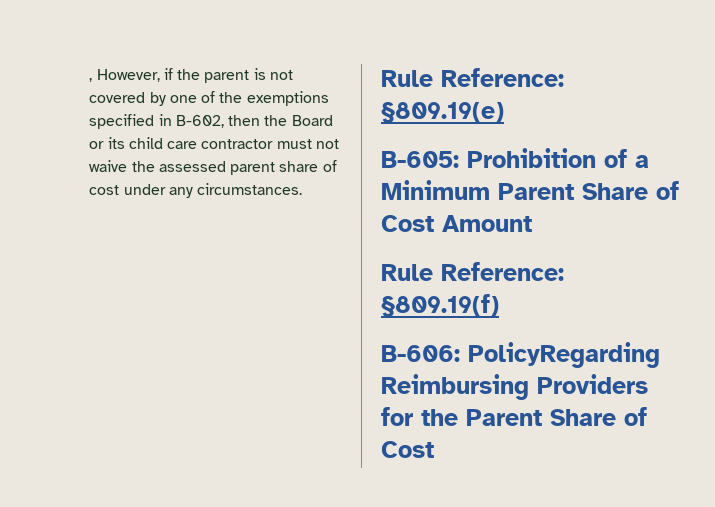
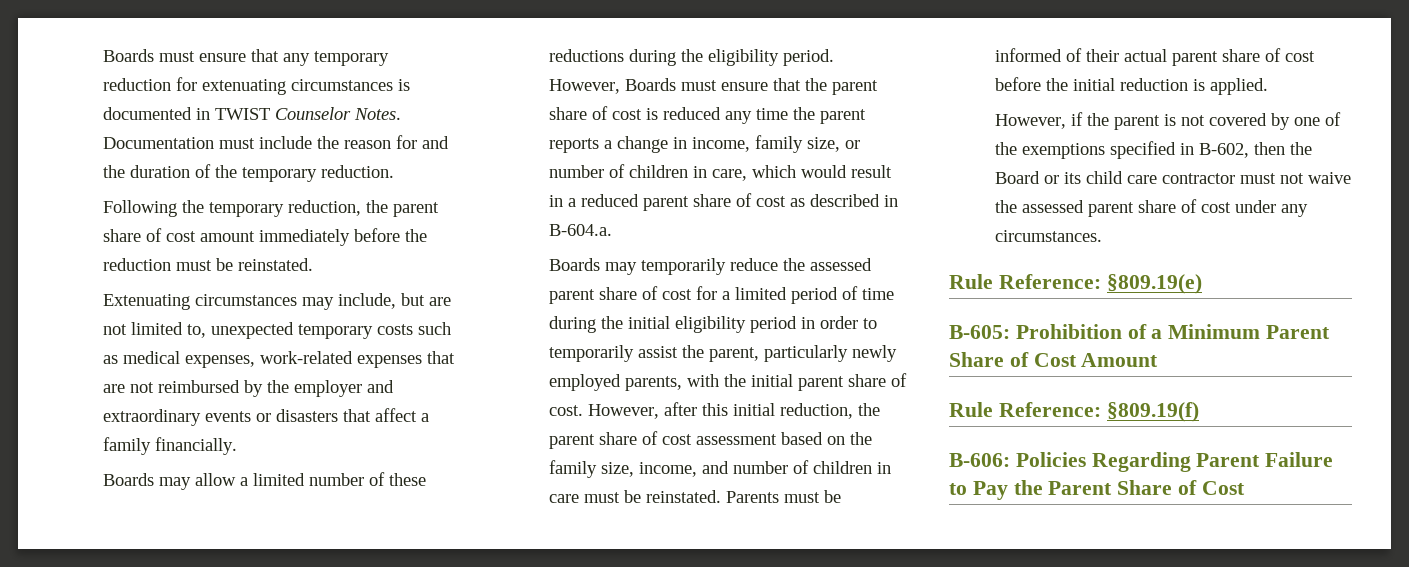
[89,78,93,82] , -> [102,49,389,66] [102,77,410,95] [102,107,401,120] [102,135,449,149] [102,164,394,182] [102,200,439,217] [102,228,427,246] [102,258,313,271] [102,293,451,310] [102,322,451,339] [102,351,455,368] [102,380,394,397] [102,408,429,426] [102,437,237,455] [102,472,426,490] [548,49,834,66] [548,78,878,95] [548,106,866,124] [548,135,860,153] [548,164,892,181] [548,193,898,211] [548,224,612,236] [548,258,872,275] [548,286,894,304] [548,316,877,333] [548,345,897,362] [548,373,907,391] [548,402,880,419] [548,431,872,449] [548,460,891,478] [548,490,841,503] [994,48,1315,66] [994,77,1268,95] Boards must ensure that any temporary reduction for extenuating circumstances is documented in TWIST Counselor Notes. Documentation must include the reason for and the duration of the temporary reduction. // Following the temporary reduction, the parent share of cost amount immediately before the reduction must be reinstated. // Extenuating circumstances may include, but are not limited to, unexpected temporary costs such as medical expenses, work-related expenses that are not reimbursed by the employer and extraordinary events or disasters that affect a family financially. // Boards may allow a limited number of these reductions during the eligibility period. However, Boards must ensure that the parent share of cost is reduced any time the parent reports a change in income, family size, or number of children in care, which would result in a reduced parent share of cost as described in B-604.a. // Boards may temporarily reduce the assessed parent share of cost for a limited period of time during the initial eligibility period in order to temporarily assist the parent, particularly newly employed parents, with the initial parent share of cost. However, after this initial reduction, the parent share of cost assessment based on the family size, income, and number of children in care must be reinstated. Parents must be informed of their actual parent share of cost before the initial reduction is applied. //
[468,342,660,368] [381,374,648,400] [381,407,413,426] PolicyRegarding Reimbursing Providers for -> [1015,452,1334,472] [949,481,1008,500] Policies Regarding Parent Failure to Pay

